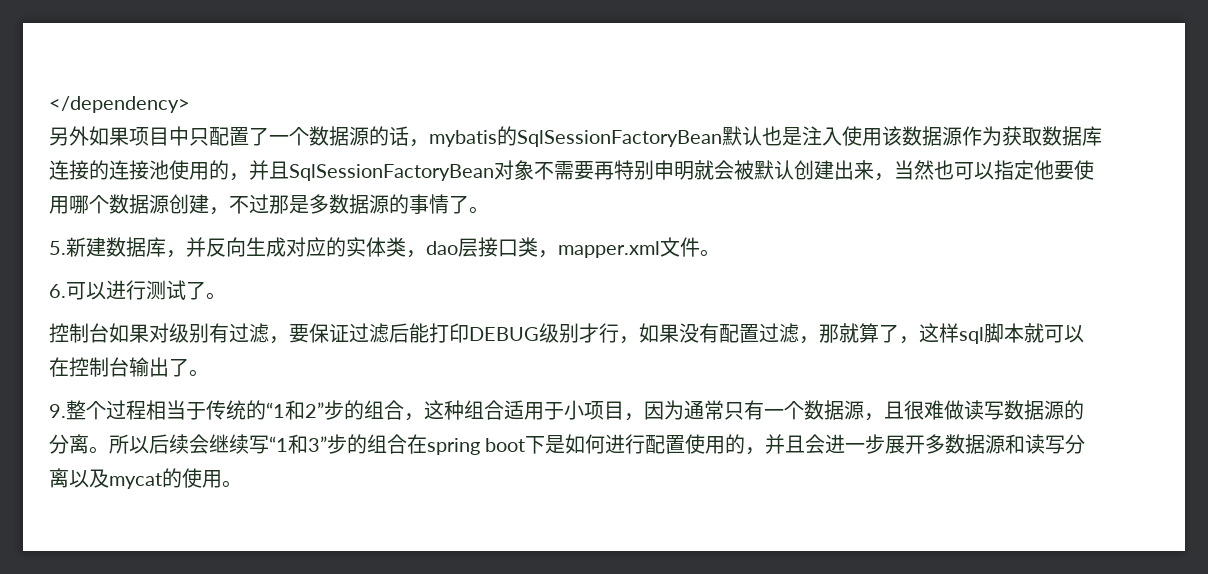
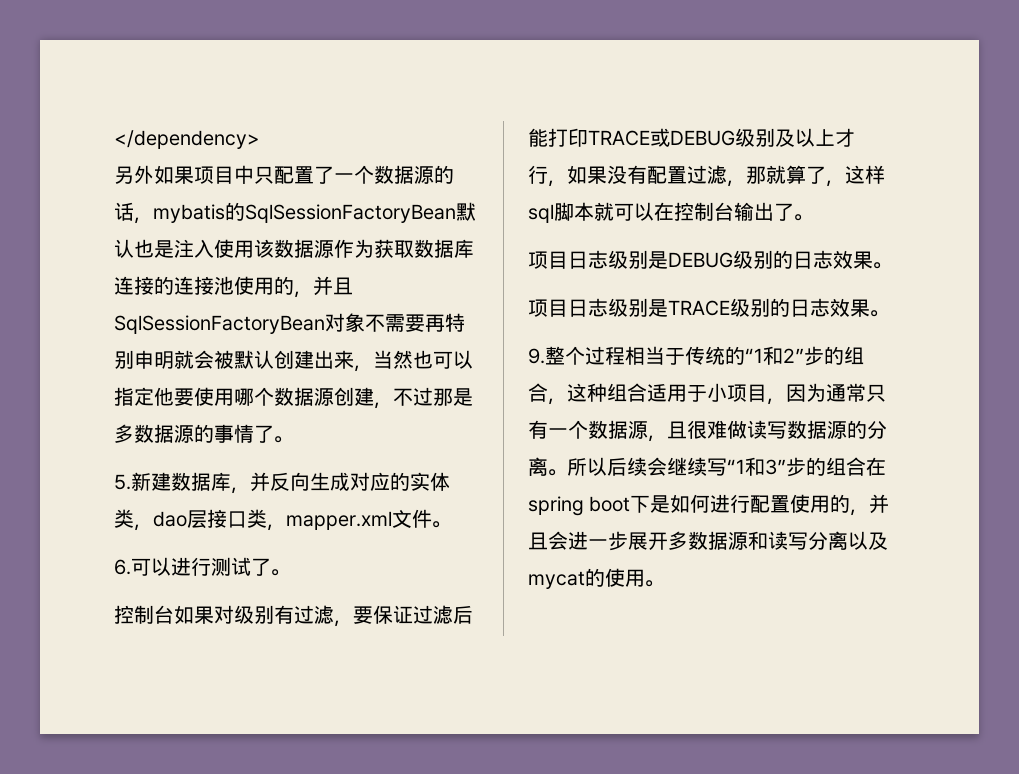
[469,323,579,343] DEBUG级别 -> [588,128,835,147] TRACE或DEBUG级别及以上
(209, 373) none -> [528,250,892,269] [528,298,889,317] // 项目日志级别是DEBUG级别的日志效果。 // 项目日志级别是TRACE级别的日志效果。

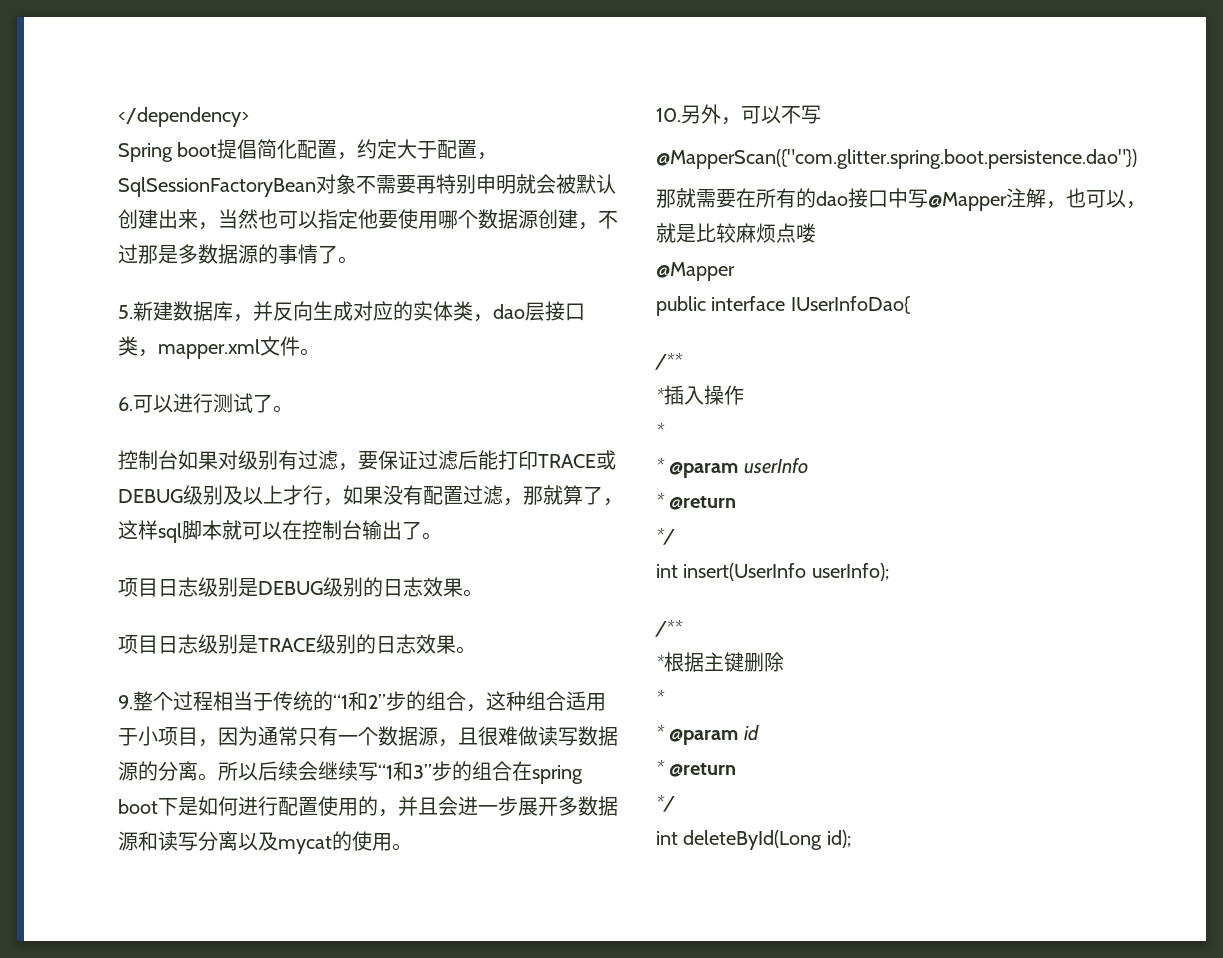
[114,165,454,184] [114,202,476,224] [114,239,474,258] [114,276,353,298] 另外如果项目中只配置了一个数据源的话，mybatis的SqlSessionFactoryBean默认也是注入使用该数据源作为获取数据库连接的连接池使用的，并且 -> [118,139,498,162] Spring boot提倡简化配置，约定大于配置，
(664, 583) none -> [656,104,821,125] [656,149,1137,169] [656,188,1146,211] [656,223,816,243] [656,262,735,281] [656,296,910,316] [655,353,683,370] [656,385,744,405] [656,423,665,438] [656,458,808,478] [656,493,737,510] [656,528,675,545] [656,563,889,581] [655,620,683,637] [656,652,784,672] [656,690,665,705] [656,725,759,745] [656,760,737,777] [656,795,675,812] [656,830,851,850] // 10.另外，可以不写 // @MapperScan({"com.glitter.spring.boot.persistence.dao"}) // 那就需要在所有的dao接口中写@Mapper注解，也可以，就是比较麻烦点喽 // @Mapper // public interface IUserInfoDao{ // /** // *插入操作 // * // * @param userInfo // * @return // */ // int insert(UserInfo userInfo); // /** // *根据主键删除 // * // * @param id // * @return // */ // int deleteById(Long id);

